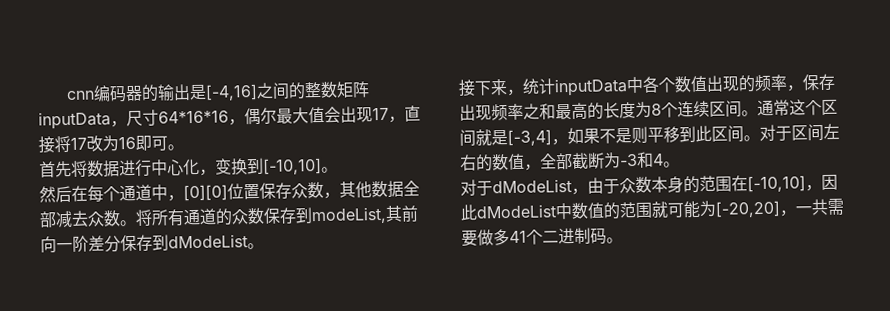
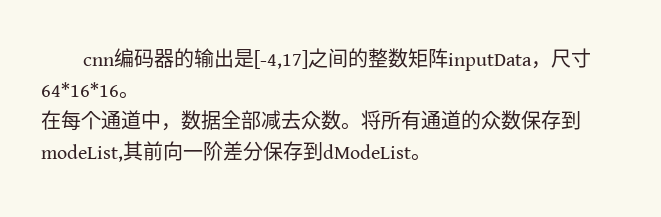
[204,83,258,101] [-4,16] -> [253,50,308,69] [-4,17]
[228,105,421,126] [38,135,184,154] [39,157,338,178] [39,181,372,203] ，偶尔最大值会出现17，直接将17改为16即可。 // 首先将数据进行中心化，变换到[-10,10]。 // 然后在每个通道中，[0][0]位置保存众数，其他 -> [119,91,139,99] [41,110,181,131] 。 // 在每个通道中，
[458,73,836,97] [459,99,838,121] [459,123,840,147] [459,151,680,172] [460,174,838,196] [460,198,844,221] [461,227,623,247] // 接下来，统计inputData中各个数值出现的频率，保存出现频率之和最高的长度为8个连续区间。通常这个区间就是[-3,4]，如果不是则平移到此区间。对于区间左右的数值，全部截断为-3和4。 // 对于dModeList，由于众数本身的范围在[-10,10]，因此dModeList中数值的范围就可能为[-20,20]，一共需要做多41个二进制码。 -> (431, 157) none

